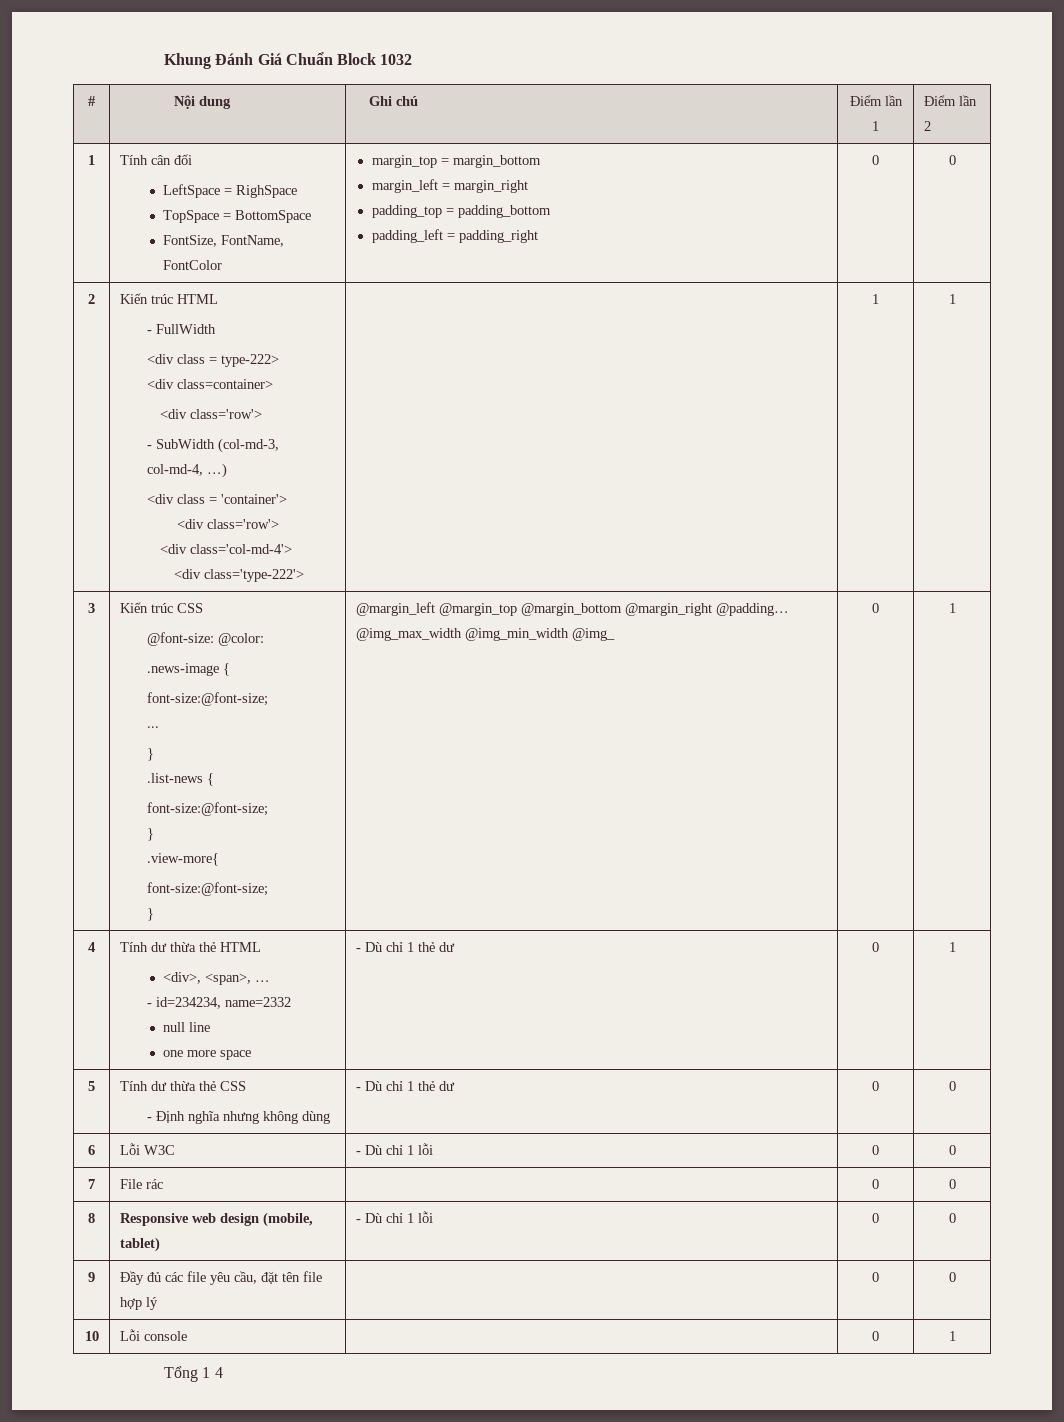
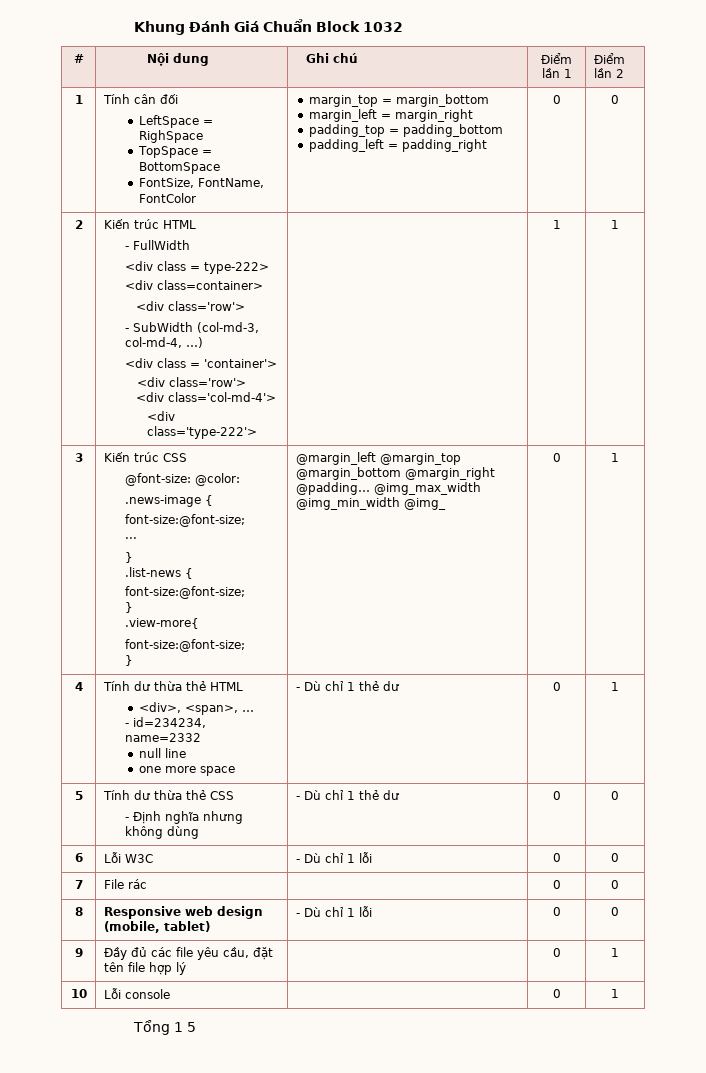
[948,1272,956,1282] 0 -> [611,948,619,957] 1
[214,1367,223,1378] 4 -> [186,1022,196,1032] 5

